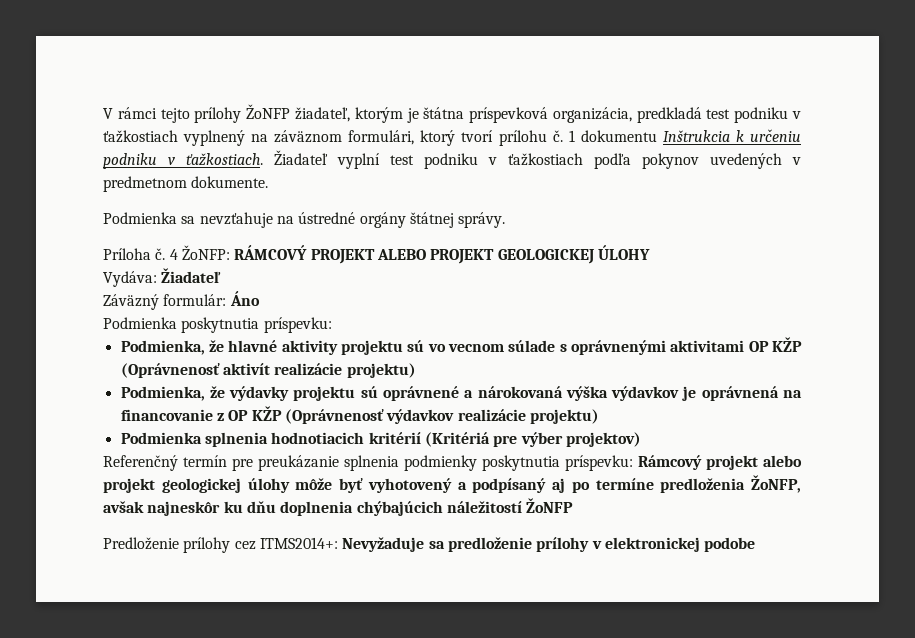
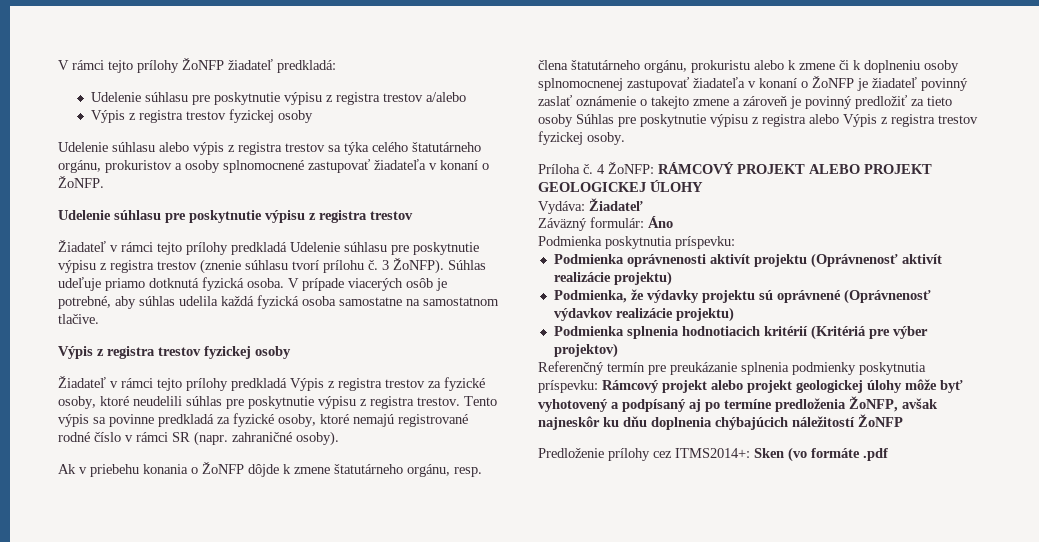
[294,107,802,123] [103,129,802,146] [103,150,801,169] [103,176,269,192] [103,212,506,228] žiadateľ, ktorým je štátna príspevková organizácia, predkladá test podniku v ťažkostiach vyplnený na záväznom formulári, ktorý tvorí prílohu č. 1 dokumentu Inštrukcia k určeniu podniku v ťažkostiach. Žiadateľ vyplní test podniku v ťažkostiach podľa pokynov uvedených v predmetnom dokumente. // Podmienka sa nevzťahuje na ústredné orgány štátnej správy. -> [228,59,336,73] [90,92,466,105] [90,109,313,123] [58,142,481,155] [58,159,489,173] [58,176,104,188] [58,210,413,223] [58,240,479,255] [58,258,486,274] [58,277,447,291] [58,295,499,309] [58,314,99,324] [58,346,291,359] [58,376,485,391] [58,396,497,409] [58,413,468,427] [58,431,339,446] [58,462,482,477] [538,60,959,73] [538,76,968,91] [538,95,952,109] [538,114,978,127] [538,131,625,145] žiadateľ predkladá: // Udelenie súhlasu pre poskytnutie výpisu z registra trestov a/alebo // Výpis z registra trestov fyzickej osoby // Udelenie súhlasu alebo výpis z registra trestov sa týka celého štatutárneho orgánu, prokuristov a osoby splnomocnené zastupovať žiadateľa v konaní o ŽoNFP. // Udelenie súhlasu pre poskytnutie výpisu z registra trestov // Žiadateľ v rámci tejto prílohy predkladá Udelenie súhlasu pre poskytnutie výpisu z registra trestov (znenie súhlasu tvorí prílohu č. 3 ŽoNFP). Súhlas udeľuje priamo dotknutá fyzická osoba. V prípade viacerých osôb je potrebné, aby súhlas udelila každá fyzická osoba samostatne na samostatnom tlačive. // Výpis z registra trestov fyzickej osoby // Žiadateľ v rámci tejto prílohy predkladá Výpis z registra trestov za fyzické osoby, ktoré neudelili súhlas pre poskytnutie výpisu z registra trestov. Tento výpis sa povinne predkladá za fyzické osoby, ktoré nemajú registrované rodné číslo v rámci SR (napr. zahraničné osoby). // Ak v priebehu konania o ŽoNFP dôjde k zmene štatutárneho orgánu, resp. člena štatutárneho orgánu, prokuristu alebo k zmene či k doplneniu osoby splnomocnenej zastupovať žiadateľa v konaní o ŽoNFP je žiadateľ povinný zaslať oznámenie o takejto zmene a zároveň je povinný predložiť za tieto osoby Súhlas pre poskytnutie výpisu z registra alebo Výpis z registra trestov fyzickej osoby.
[120,337,802,355] Podmienka, že hlavné aktivity projektu sú vo vecnom súlade s oprávnenými aktivitami OP KŽP -> [553,254,807,267] Podmienka oprávnenosti aktivít projektu
[464,386,802,401] [120,406,282,421] a nárokovaná výška výdavkov je oprávnená na financovanie z OP KŽP -> (841, 296) none
[342,537,756,552] Nevyžaduje sa predloženie prílohy v elektronickej podobe -> [754,447,888,462] Sken (vo formáte .pdf

